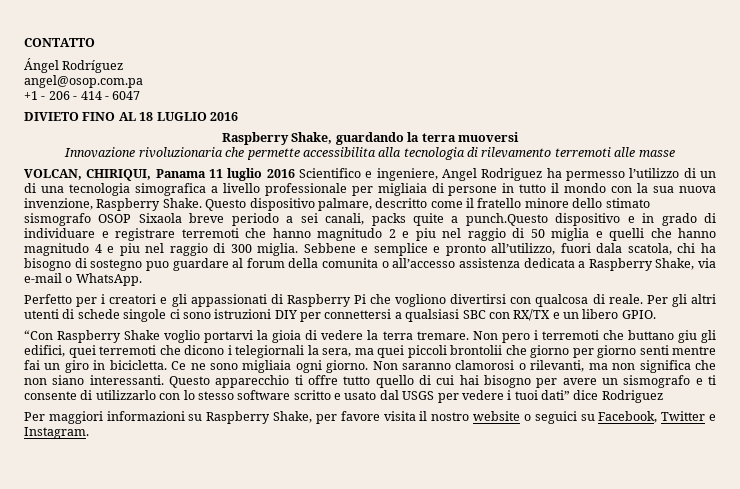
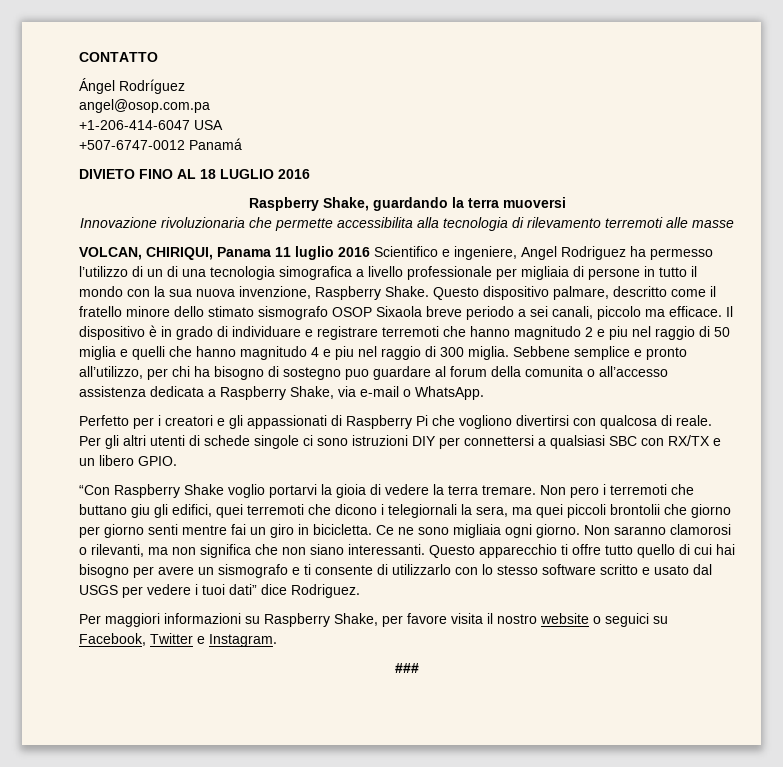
[24,91,141,100] +1 - 206 - 414 - 6047 -> [79,120,223,130] [79,138,242,150] +1-206-414-6047 USA // +507-6747-0012 Panamá
[371,213,635,226] packs quite a punch.Questo dispositivo e -> [597,306,733,320] [79,325,157,340] piccolo ma efficace. Il dispositivo è
[361,246,369,253] e -> (570, 351) none
[560,243,672,255] fuori dala scatola, -> [147,368,168,380] per
[601,390,663,403] Rodriguez -> [291,584,360,598] Rodriguez.
(89, 433) none -> [395,663,419,673] // ###

